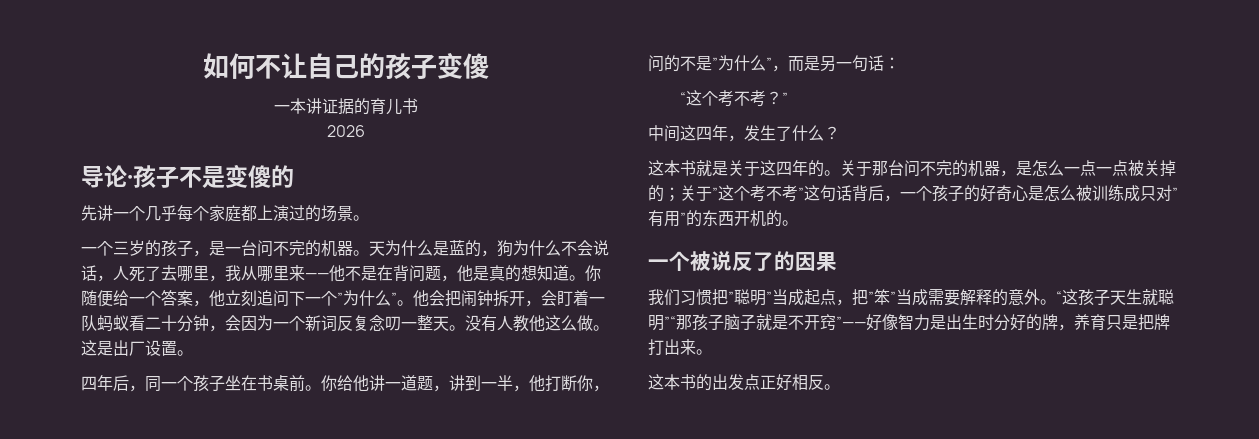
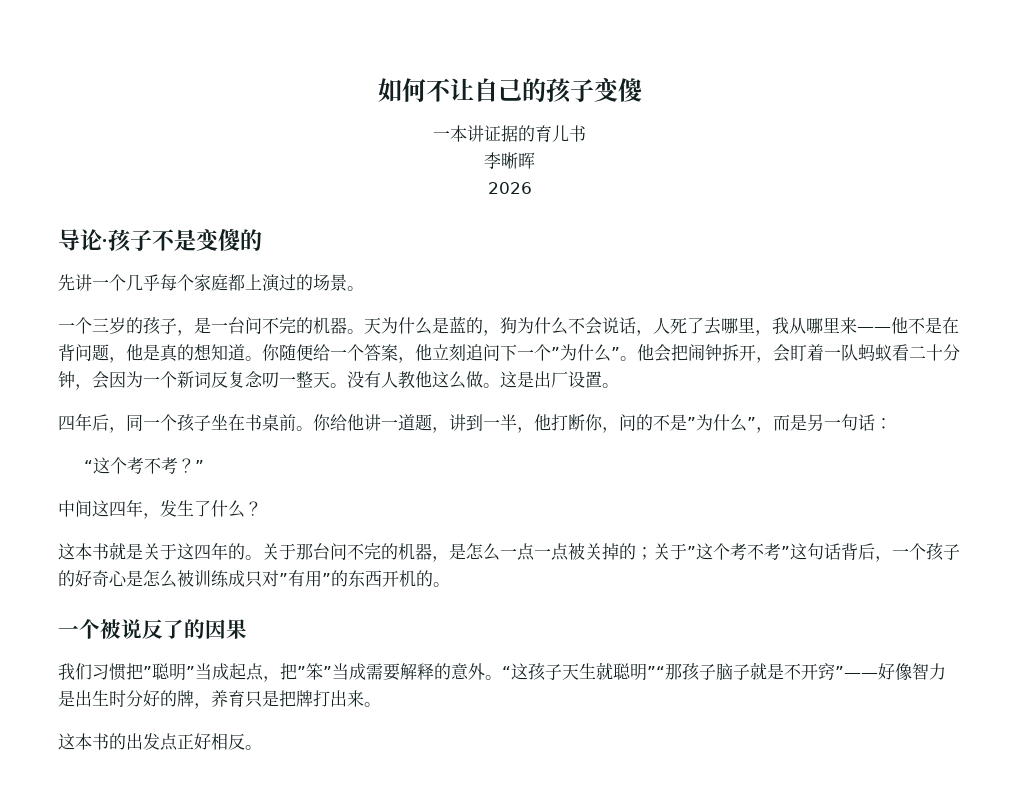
(418, 106) none -> [484,152,535,169] // 李晰晖

